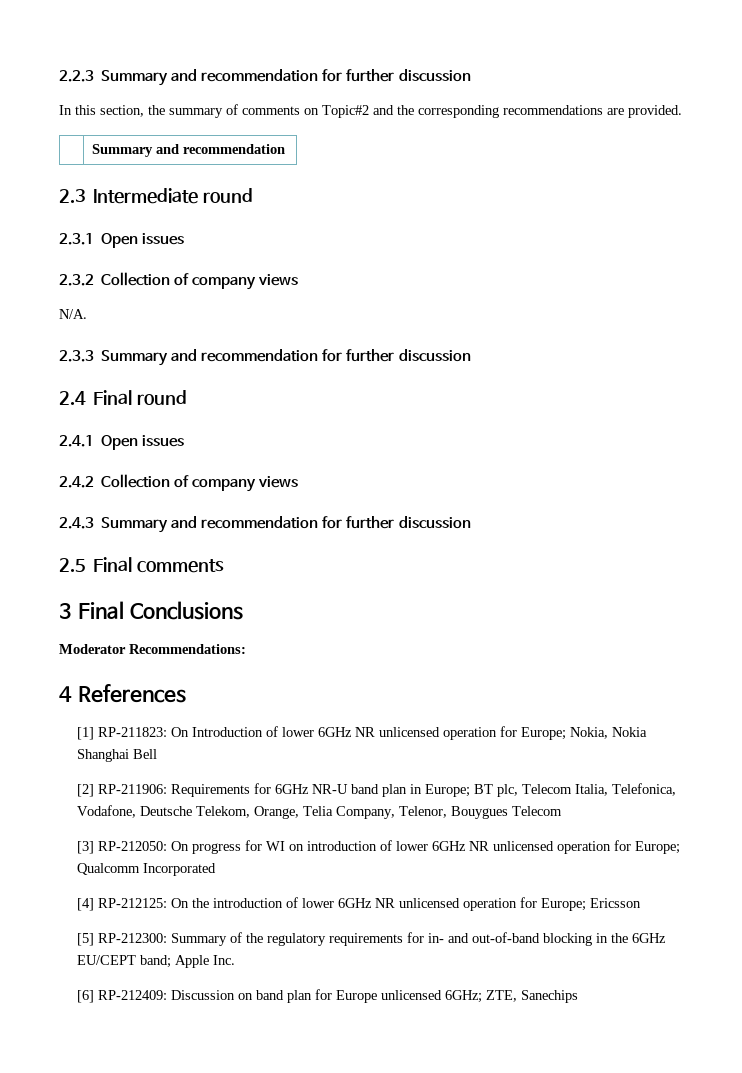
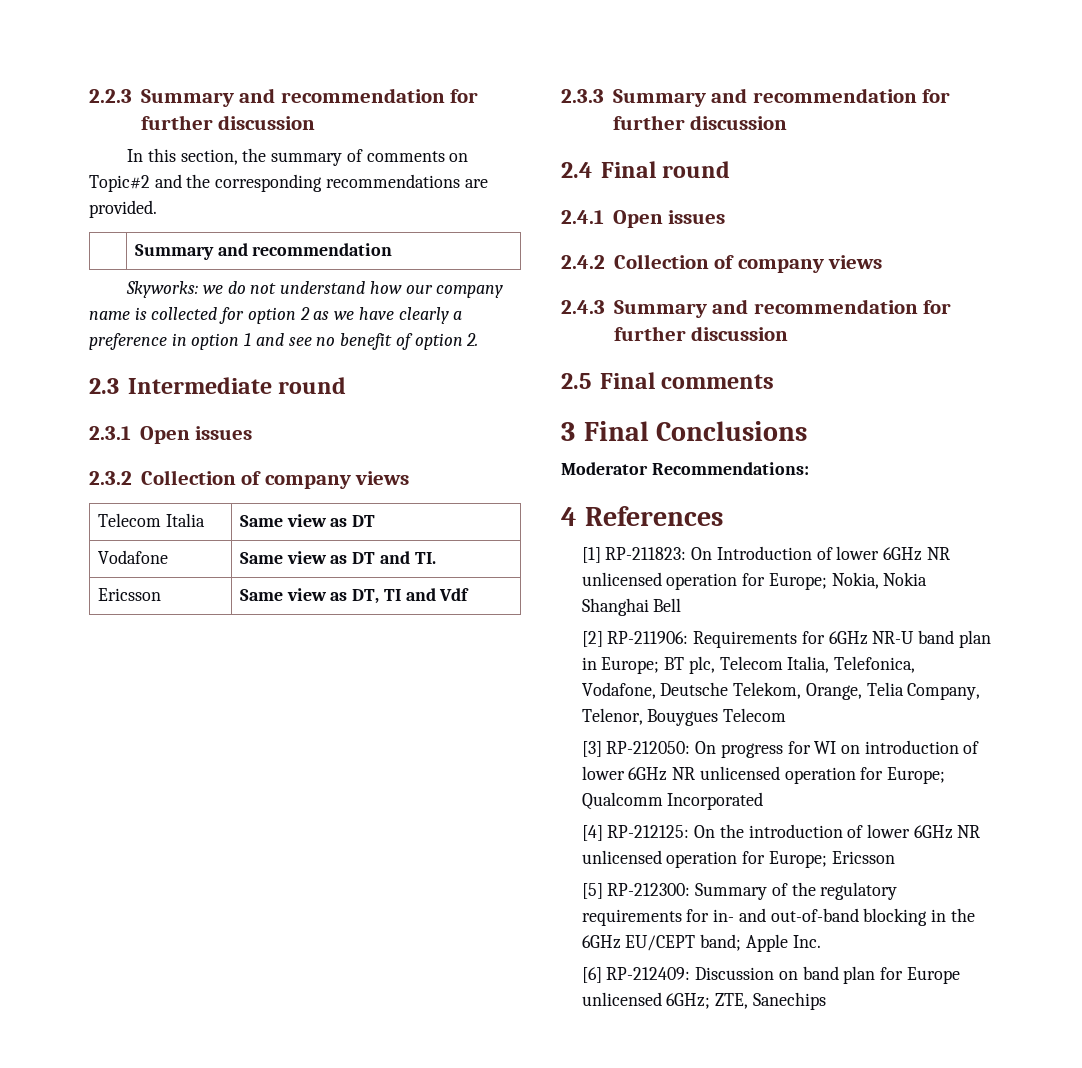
(285, 149) none -> [126,281,504,298] [89,307,463,324] [89,333,479,350] // Skyworks: we do not understand how our company name is collected for option 2 as we have clearly a preference in option 1 and see no benefit of option 2.
[59,309,87,319] // N/A. -> [97,513,205,527] [239,514,376,527] [97,550,168,564] [239,551,436,564] [97,588,161,601] [239,588,470,604] // Telecom Italia | Same view as DT // Vodafone | Same view as DT and TI. // Ericsson | Same view as DT, TI and Vdf

